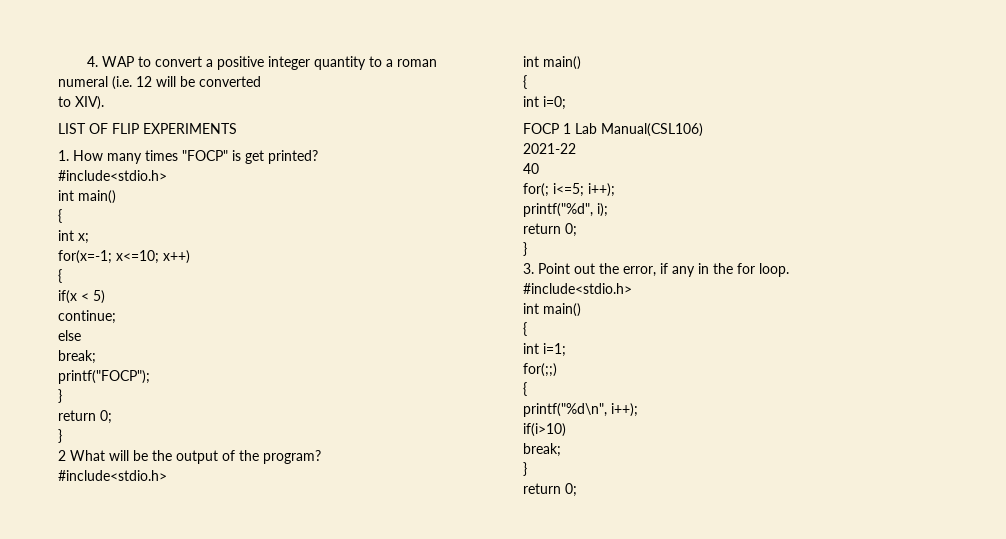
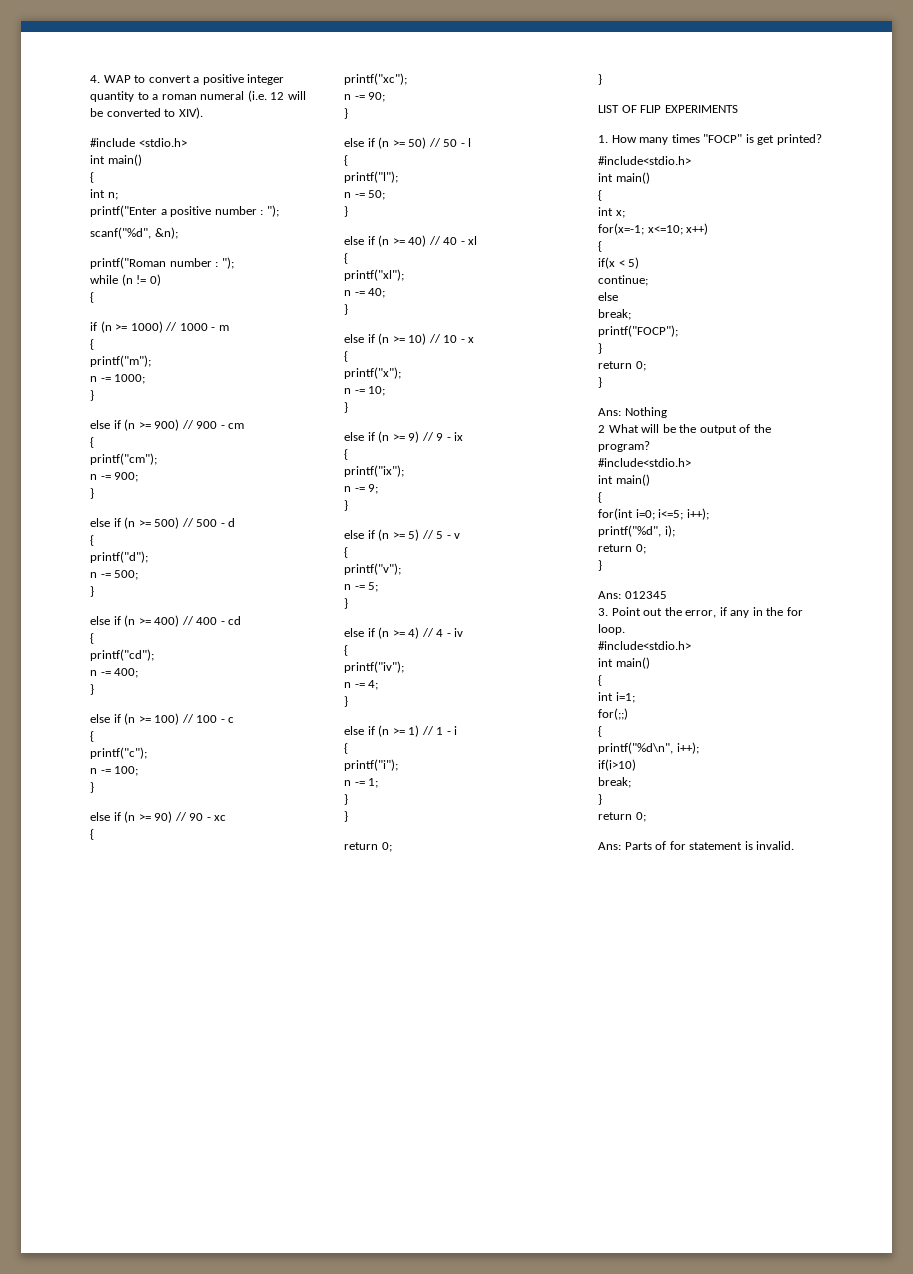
(261, 81) // -> (161, 112) none
(104, 103) none -> [90,138,187,147] [90,154,142,166] [90,172,94,183] [90,189,118,200] [90,205,279,217] [90,227,178,239] [90,257,234,269] [90,274,161,286] [90,292,94,303] [90,321,229,333] [90,339,94,350] [90,355,151,367] [90,374,146,384] [90,390,94,401] [90,419,245,431] [90,437,94,448] [90,453,157,465] [90,472,139,482] [90,488,94,499] [90,517,236,529] [90,535,94,546] [90,551,148,563] [90,570,139,580] [90,586,94,597] [90,615,242,627] [90,633,94,644] [90,649,154,661] [90,668,139,678] [90,684,94,695] [90,713,235,725] [90,731,94,742] [90,747,147,759] [90,766,139,776] [90,782,94,793] [90,811,227,823] [90,829,94,840] [344,73,407,85] [344,92,386,102] [344,108,348,119] [344,137,472,149] [344,155,348,166] [344,171,398,183] [344,190,386,200] [344,206,348,217] [344,235,478,247] [344,253,348,264] [344,269,404,281] [344,288,386,298] [344,304,348,315] [344,333,475,345] [344,351,348,362] [344,367,401,379] [344,386,386,396] [344,402,348,413] [344,431,464,443] [344,449,348,460] [344,465,404,477] [344,484,379,494] [344,500,348,511] [344,529,461,541] [344,547,348,558] [344,563,401,575] [344,582,379,592] [344,598,348,609] [344,627,464,639] [344,645,348,656] [344,661,404,673] [344,680,379,690] [344,696,348,707] [344,725,458,737] [344,743,348,754] [344,759,398,771] [344,778,379,788] [344,794,348,805] [344,811,348,822] [344,842,392,852] [598,74,602,85] // #include <stdio.h> // int main() // { // int n; // printf("Enter a positive number : "); // scanf("%d", &n); // printf("Roman number : "); // while (n != 0) // { // if (n >= 1000) // 1000 - m // { // printf("m"); // n -= 1000; // } // else if (n >= 900) // 900 - cm // { // printf("cm"); // n -= 900; // } // else if (n >= 500) // 500 - d // { // printf("d"); // n -= 500; // } // else if (n >= 400) // 400 - cd // { // printf("cd"); // n -= 400; // } // else if (n >= 100) // 100 - c // { // printf("c"); // n -= 100; // } // else if (n >= 90) // 90 - xc // { // printf("xc"); // n -= 90; // } // else if (n >= 50) // 50 - l // { // printf("l"); // n -= 50; // } // else if (n >= 40) // 40 - xl // { // printf("xl"); // n -= 40; // } // else if (n >= 10) // 10 - x // { // printf("x"); // n -= 10; // } // else if (n >= 9) // 9 - ix // { // printf("ix"); // n -= 9; // } // else if (n >= 5) // 5 - v // { // printf("v"); // n -= 5; // } // else if (n >= 4) // 4 - iv // { // printf("iv"); // n -= 4; // } // else if (n >= 1) // 1 - i // { // printf("i"); // n -= 1; // } // } // return 0; // }
(62, 436) none -> [598,407,667,418] // Ans: Nothing
[523,96,539,107] int -> [598,508,633,520] for(int
[523,123,703,137] [523,143,576,154] [523,163,539,174] [523,183,549,197] // FOCP 1 Lab Manual(CSL106) // 2021-22 // 40 // for(; -> (655, 514) none
(527, 249) none -> [598,591,667,599] // Ans: 012345
(577, 490) none -> [598,841,795,850] // Ans: Parts of for statement is invalid.

